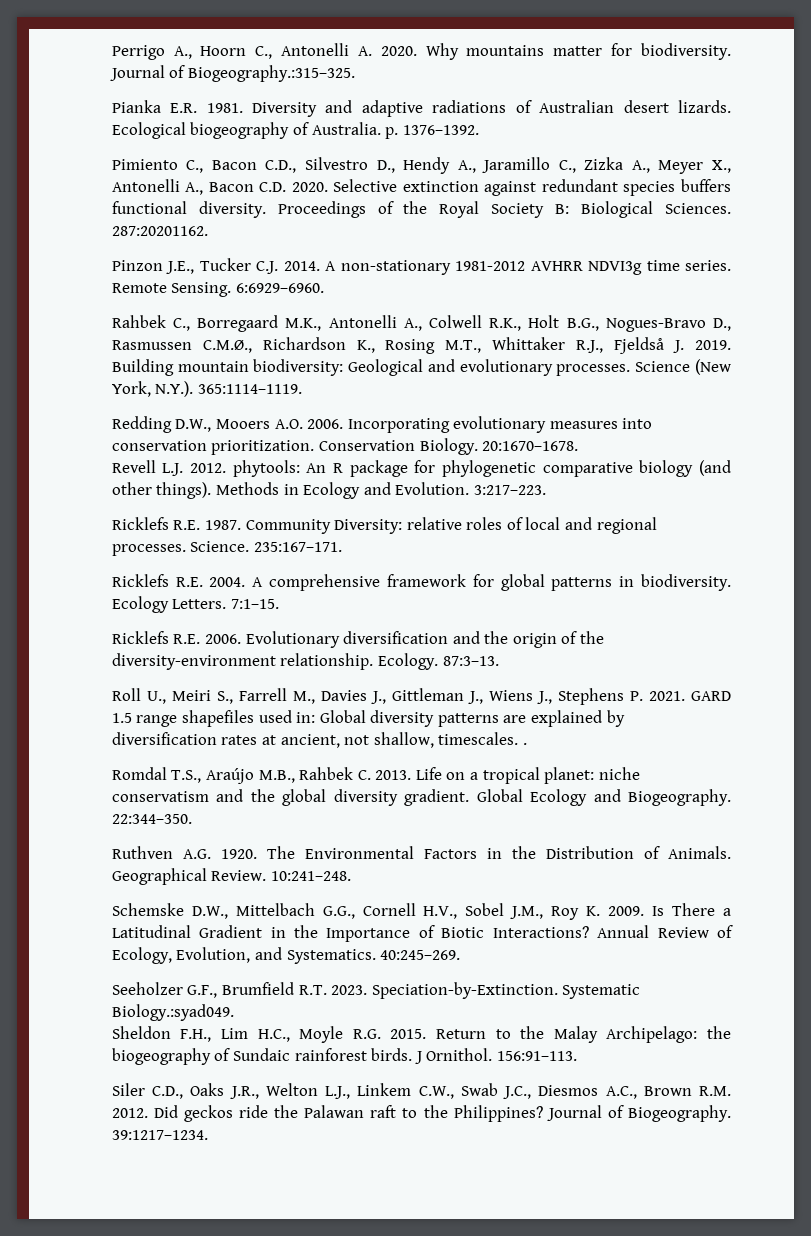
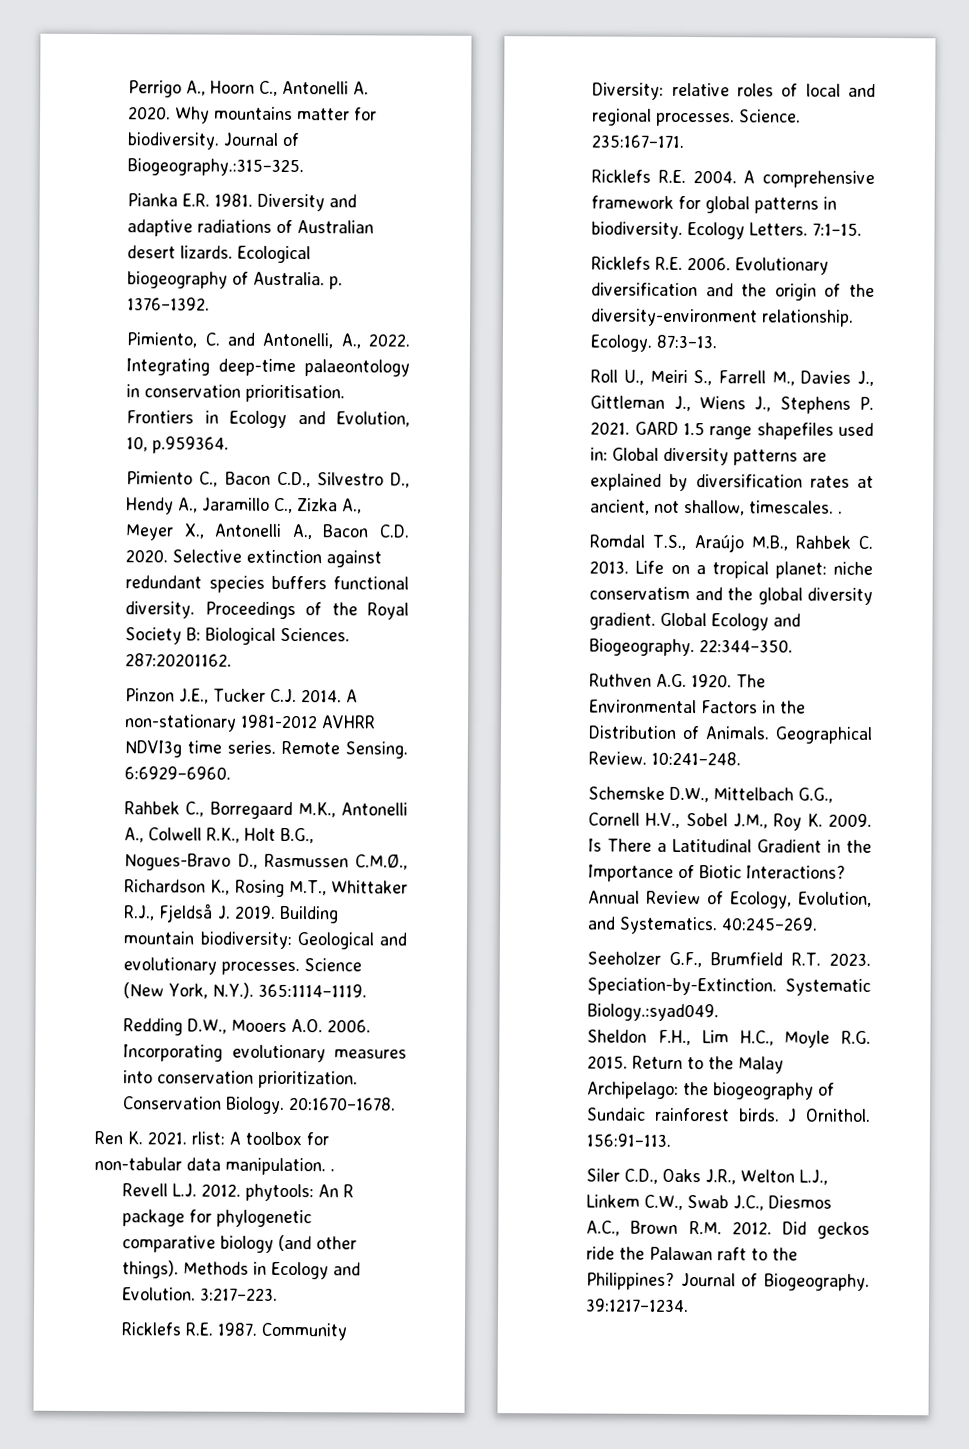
(479, 130) none -> [126,332,411,349] [126,358,410,377] [126,384,346,403] [126,410,410,428] [126,436,230,454] // Pimiento, C. and Antonelli, A., 2022. Integrating deep-time palaeontology in conservation prioritisation. Frontiers in Ecology and Evolution, 10, p.959364.
(579, 446) none -> [94,1131,329,1146] [94,1157,335,1176] // Ren K. 2021. rlist: A toolbox for non-tabular data manipulation. .

